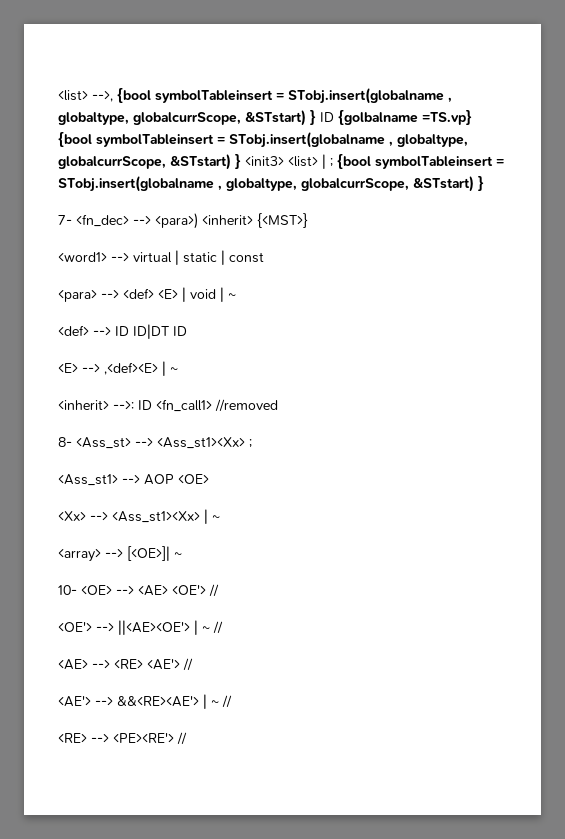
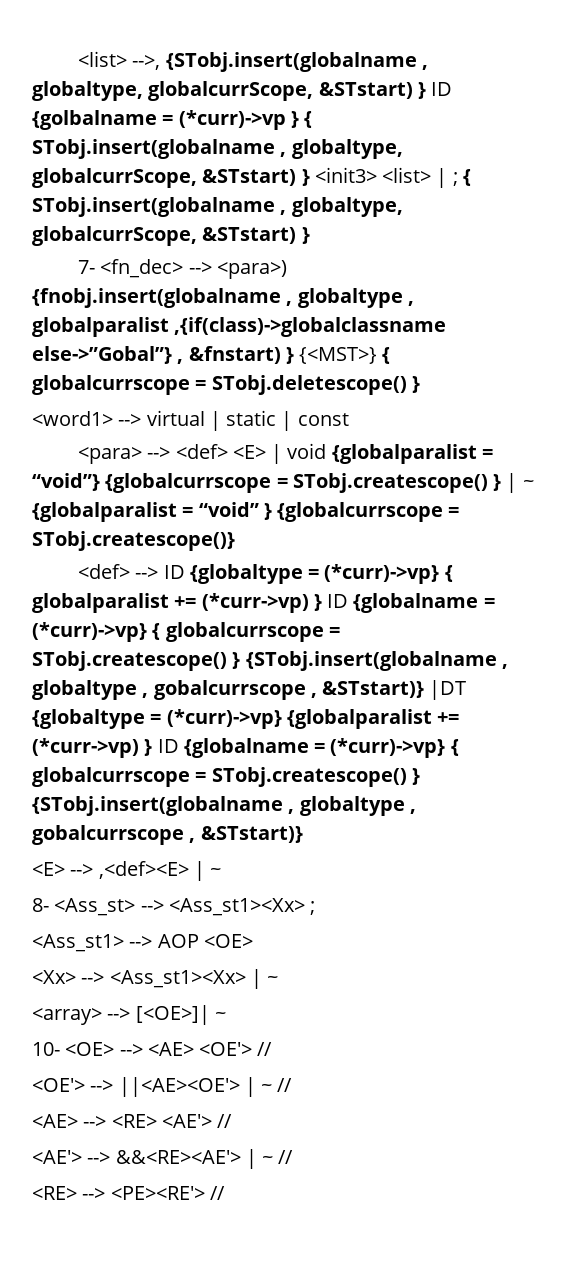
[117,88,444,104] {bool symbolTableinsert = STobj.insert(globalname -> [165,52,417,72] {STobj.insert(globalname
[422,110,472,125] [58,132,225,147] =TS.vp} {bool symbolTableinsert = -> [162,110,313,130] = (*curr)->vp } {
[337,154,504,169] {bool symbolTableinsert = -> [462,169,471,186] {
[202,213,308,228] <inherit> {<MST>} -> [32,288,414,308] [32,317,447,337] [32,346,391,364] [32,375,420,395] {fnobj.insert(globalname , globaltype , globalparalist ,{if(class)->globalclassname else->”Gobal”} , &fnstart) } {<MST>} { globalcurrscope = STobj.deletescope() }
[220,287,236,302] [58,324,187,339] | ~ // <def> --> ID ID|DT ID -> [331,444,493,464] [32,473,534,493] [32,502,460,522] [32,531,235,551] [77,564,453,584] [32,593,495,613] [32,622,340,642] [32,651,508,671] [32,680,467,700] [32,709,460,729] [32,738,459,758] [32,767,420,787] [32,796,416,816] [32,825,303,845] {globalparalist = “void”} {globalcurrscope = STobj.createscope() } | ~ {globalparalist = “void” } {globalcurrscope = STobj.createscope()} // <def> --> ID {globaltype = (*curr)->vp} { globalparalist += (*curr->vp) } ID {globalname = (*curr)->vp} { globalcurrscope = STobj.createscope() } {STobj.insert(globalname , globaltype , gobalcurrscope , &STstart)} |DT {globaltype = (*curr)->vp} {globalparalist += (*curr->vp) } ID {globalname = (*curr)->vp} { globalcurrscope = STobj.createscope() } {STobj.insert(globalname , globaltype , gobalcurrscope , &STstart)}
[58,399,278,412] // <inherit> -->: ID <fn_call1> //removed -> (222, 872) none

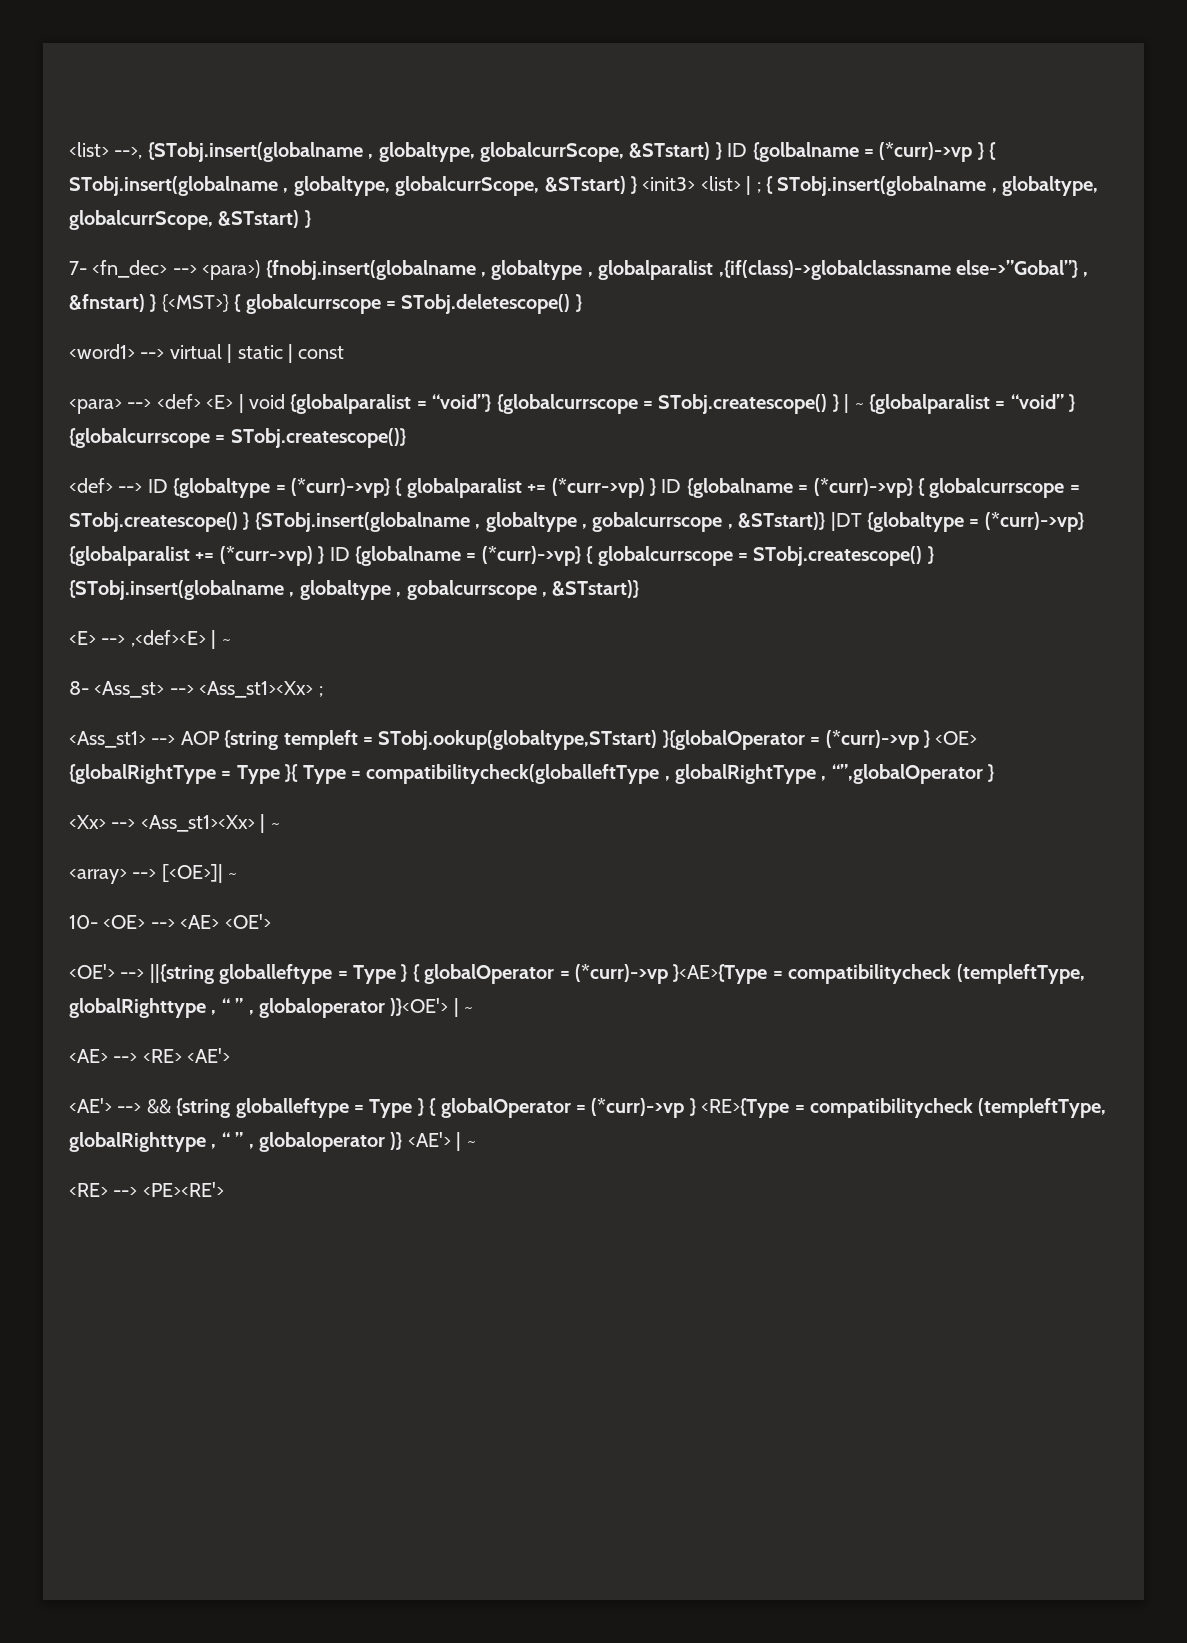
[203,934,253,948] <OE> -> [224,730,978,750] [69,764,996,784] {string templeft = STobj.ookup(globaltype,STstart) }{globalOperator = (*curr)->vp } <OE> {globalRightType = Type }{ Type = compatibilitycheck(globalleftType , globalRightType , “”,globalOperator }
[257,1042,273,1056] // -> (271, 921) none
[118,1077,293,1097] ||<AE><OE'> | ~ // -> [149,964,1085,984] [69,998,474,1018] ||{string globalleftype = Type } { globalOperator = (*curr)->vp }<AE>{Type = compatibilitycheck (templeftType, globalRighttype , “ ” , globaloperator )}<OE'> | ~
[217,1114,233,1128] // -> (231, 1055) none
[115,1149,294,1169] &&<RE><AE'> | ~ // -> [146,1098,1107,1118] [69,1132,476,1152] && {string globalleftype = Type } { globalOperator = (*curr)->vp } <RE>{Type = compatibilitycheck (templeftType, globalRighttype , “ ” , globaloperator )} <AE'> | ~
[209,1186,225,1200] // -> (224, 1189) none

